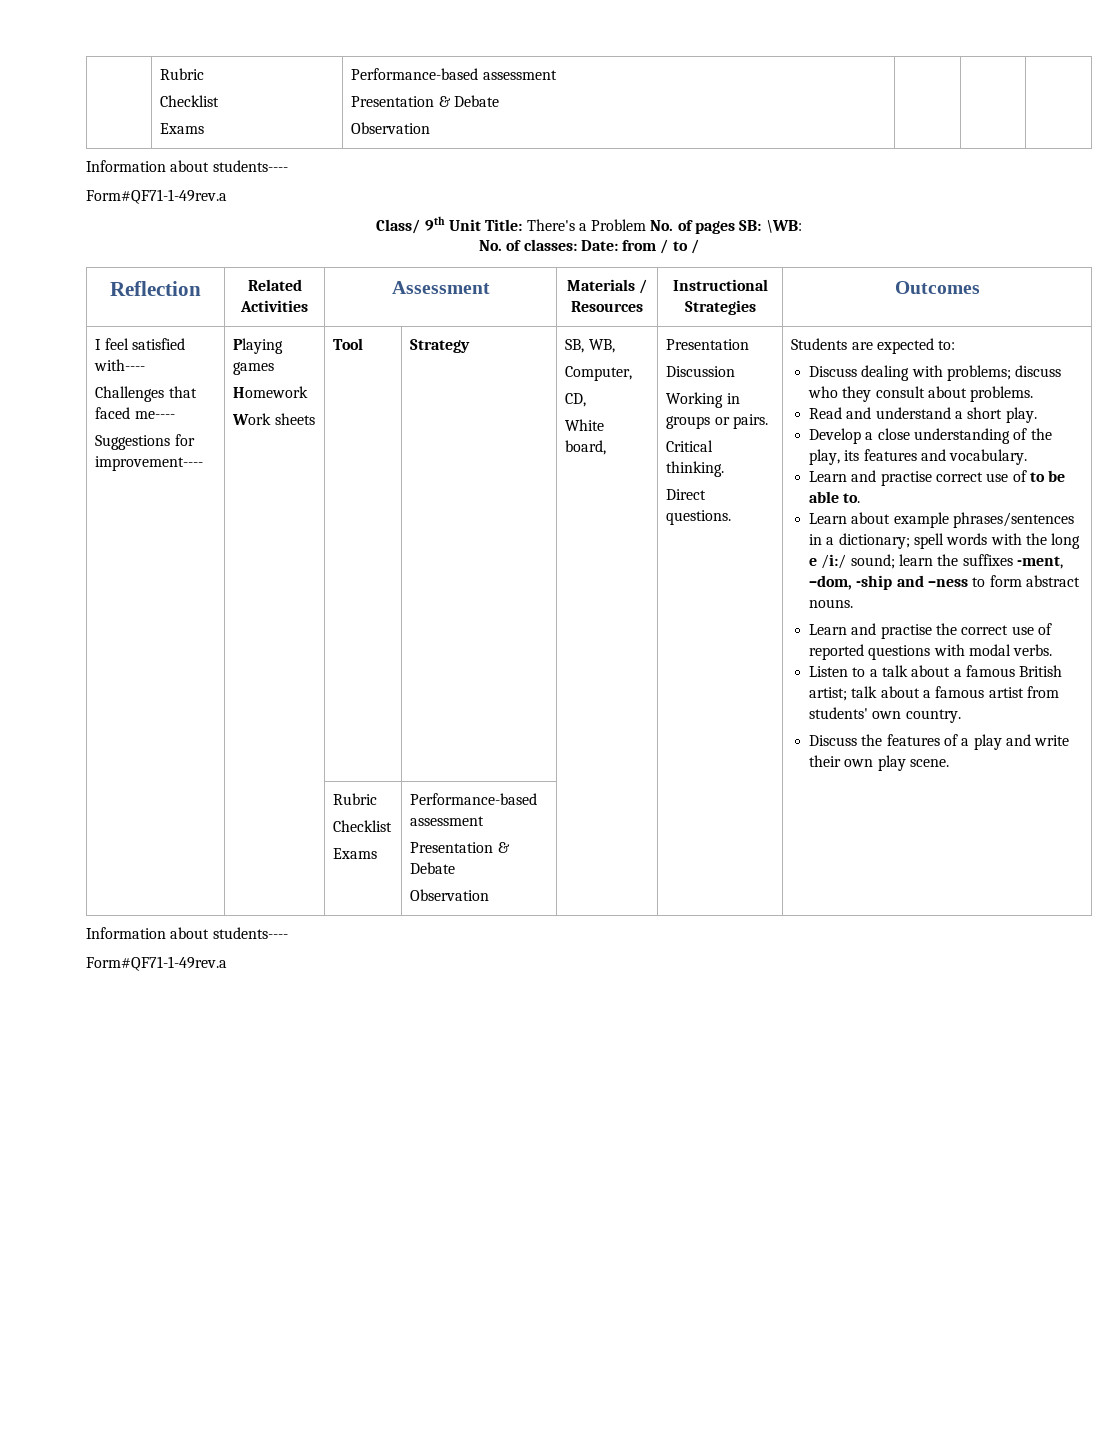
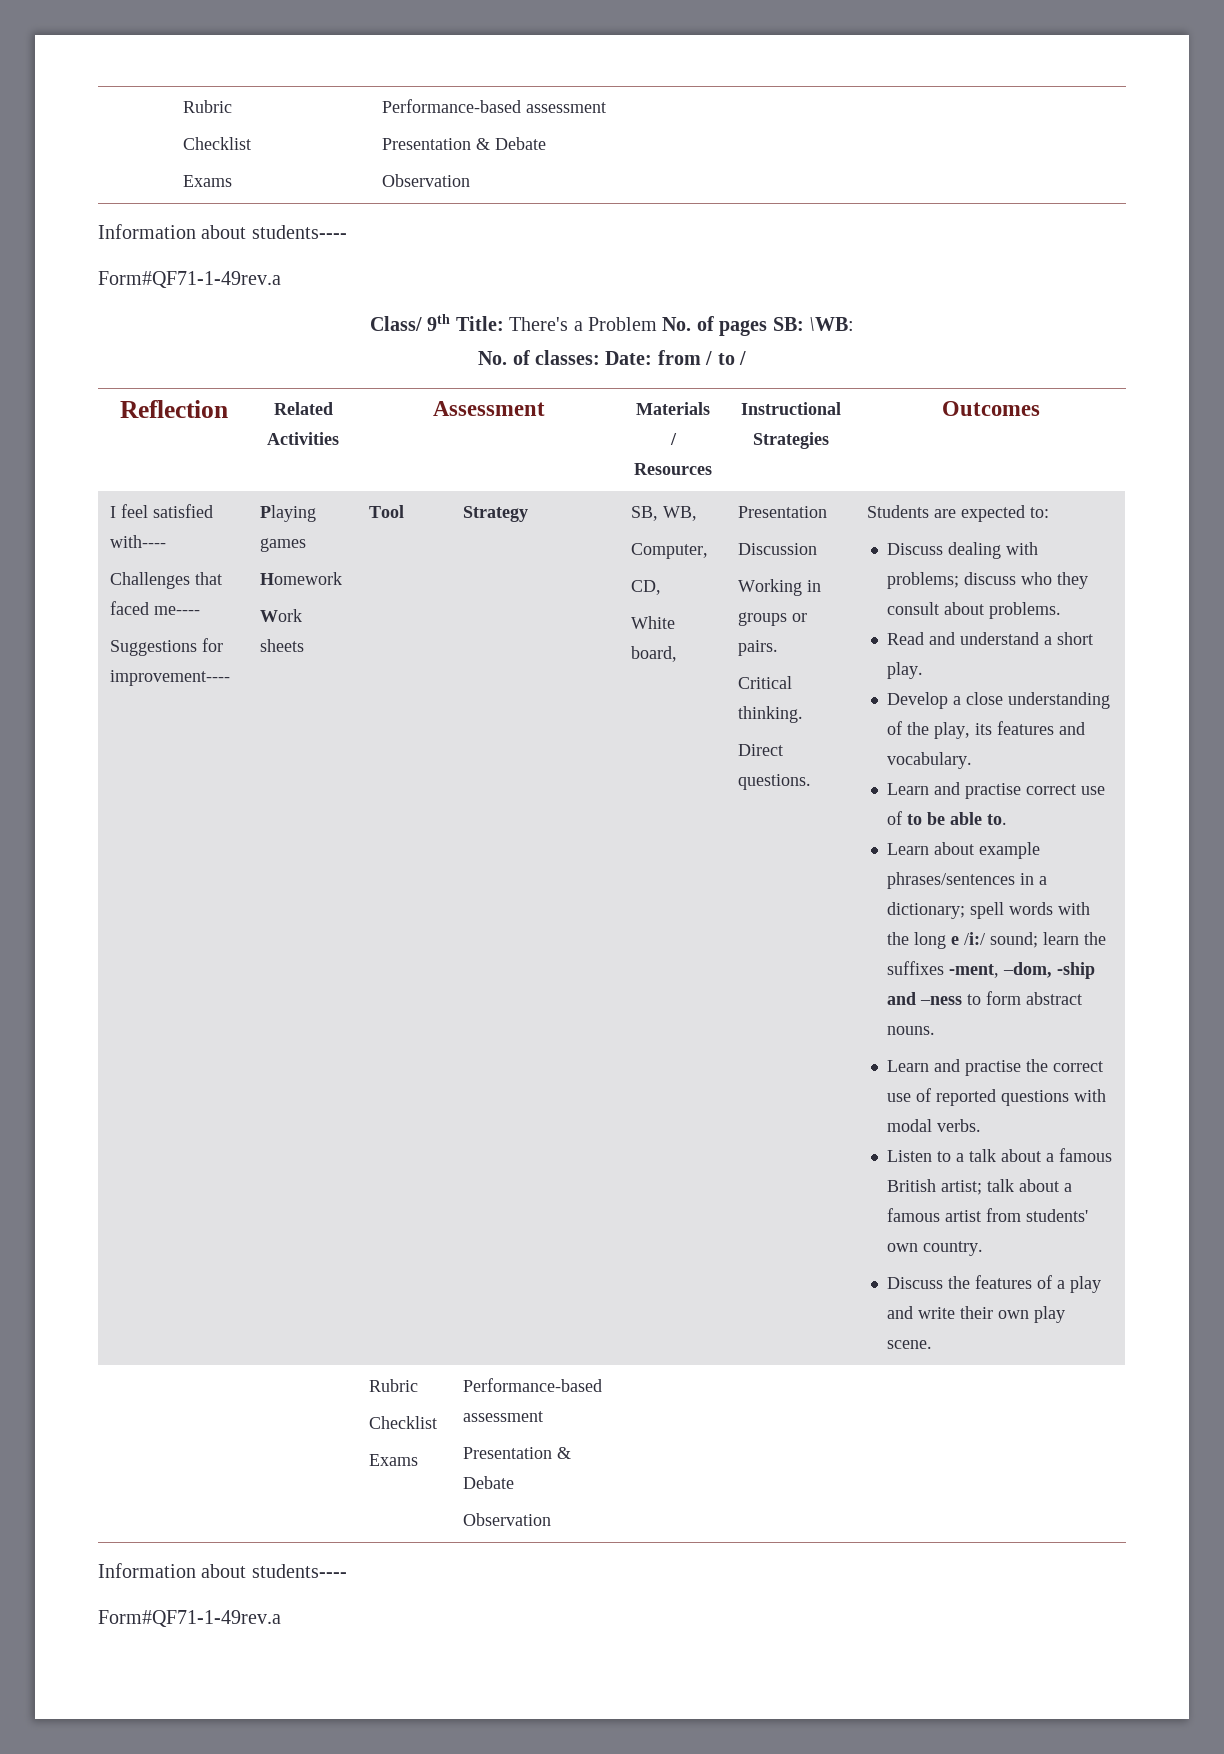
[448,219,481,231] Unit -> (451, 322) none

